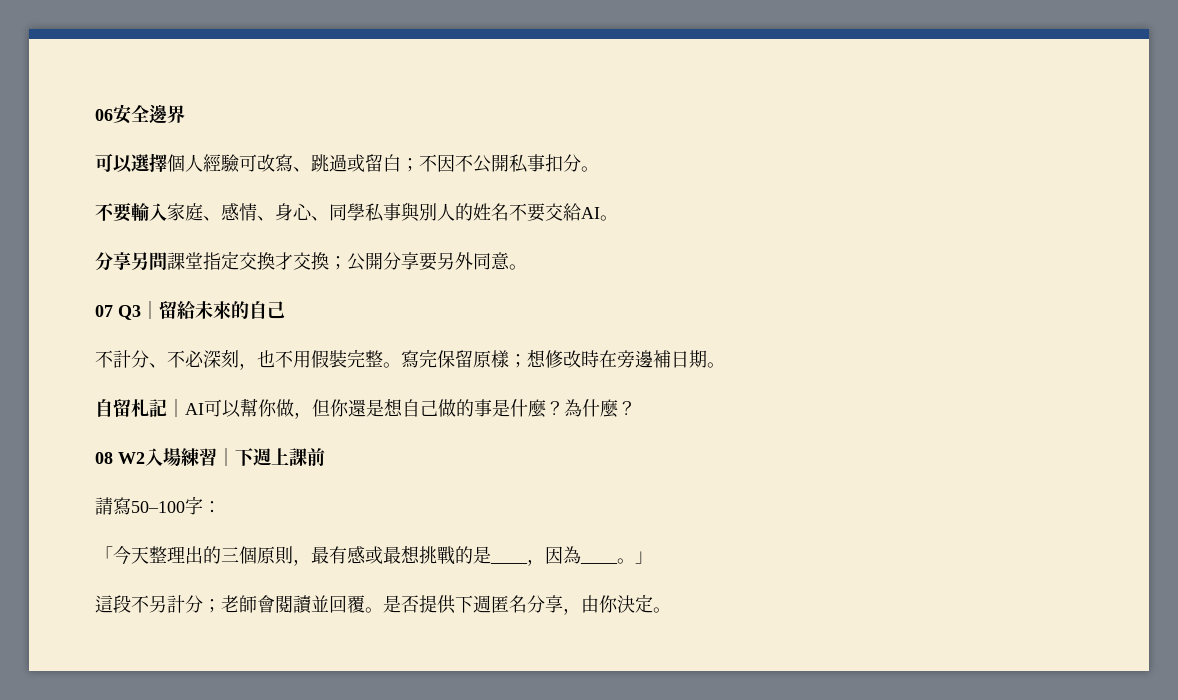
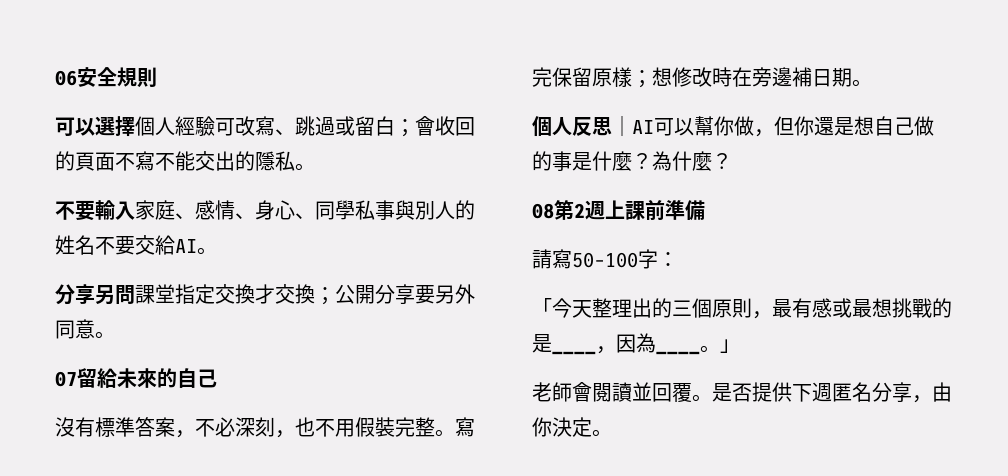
[149,105,185,124] 邊界 -> [117,67,157,88] 規則
[419,154,581,173] 不因不公開私事扣分 -> [415,116,475,136] [55,151,295,171] 會收回的頁面不寫不能交出的隱私
[118,301,159,320] Q3｜ -> (77, 379) none
[95,350,167,368] 不計分、 -> [55,417,195,438] 沒有標準答案，
[95,399,167,417] 自留札記 -> [532,116,612,137] 個人反思
[118,448,254,467] W2入場練習｜下 -> [554,200,585,220] 第2
(325, 457) none -> [665,200,705,221] 準備
[95,595,221,613] 這段不另計分； -> (740, 346) none

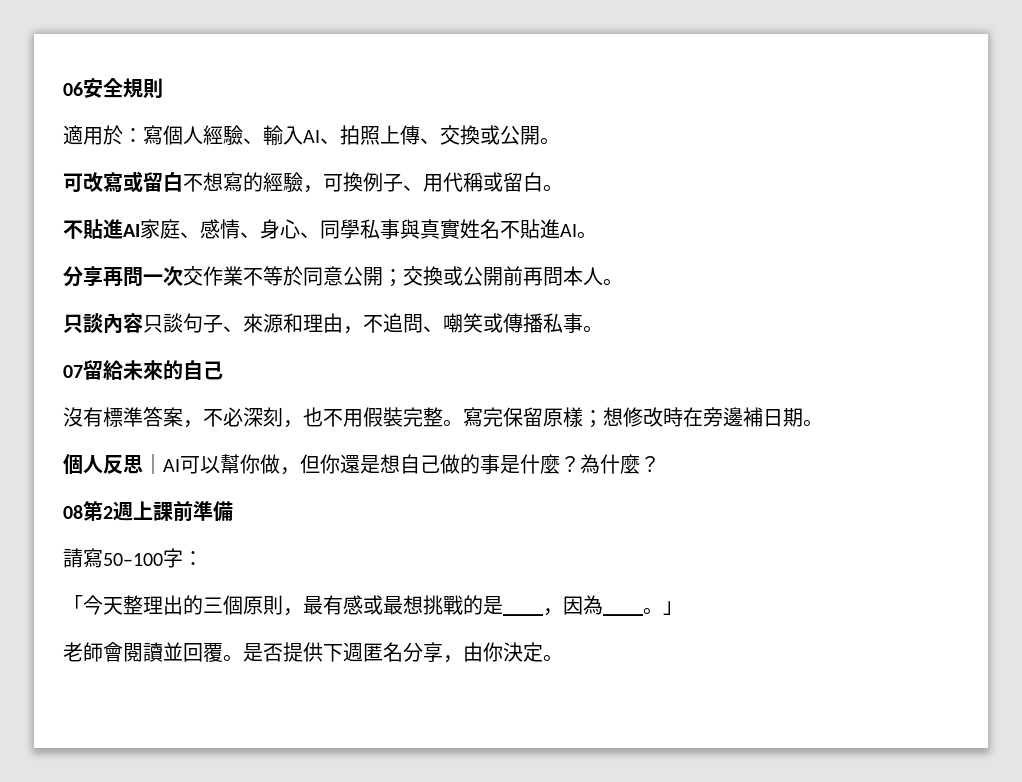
[55,116,475,137] [55,151,295,171] 可以選擇個人經驗可改寫、跳過或留白；會收回的頁面不寫不能交出的隱私 -> [63,125,560,146] [63,171,543,193] 適用於：寫個人經驗、輸入AI、拍照上傳、交換或公開。 // 可改寫或留白不想寫的經驗，可換例子、用代稱或留白
[75,200,135,221] 要輸入 -> [83,219,140,239] 貼進AI
[415,200,475,220] [55,235,217,255] [55,284,475,305] [55,319,95,339] 別人的姓名不要交給AI。 // 分享另問課堂指定交換才交換；公開分享要另外同意 -> [420,219,597,239] [63,266,623,287] [63,313,583,334] 真實姓名不貼進AI。 // 分享再問一次交作業不等於同意公開；交換或公開前再問本人。 // 只談內容只談句子、來源和理由，不追問、嘲笑或傳播私事

